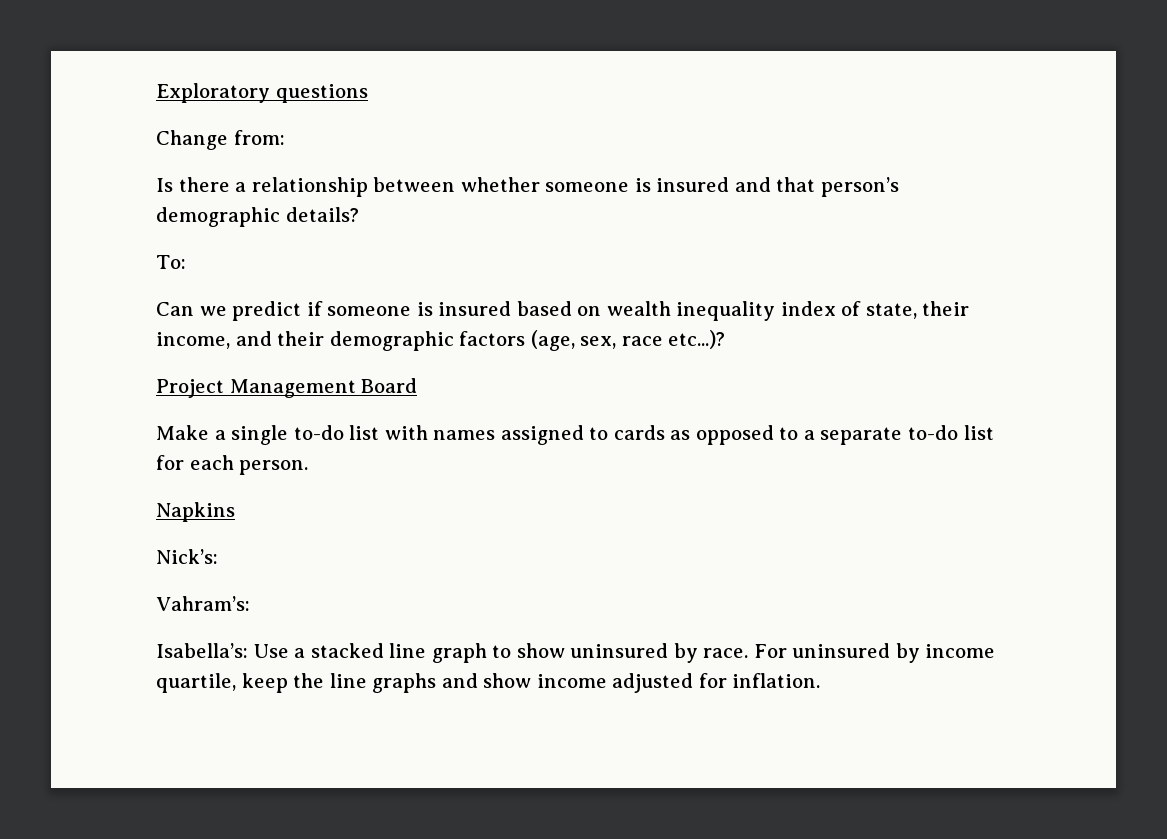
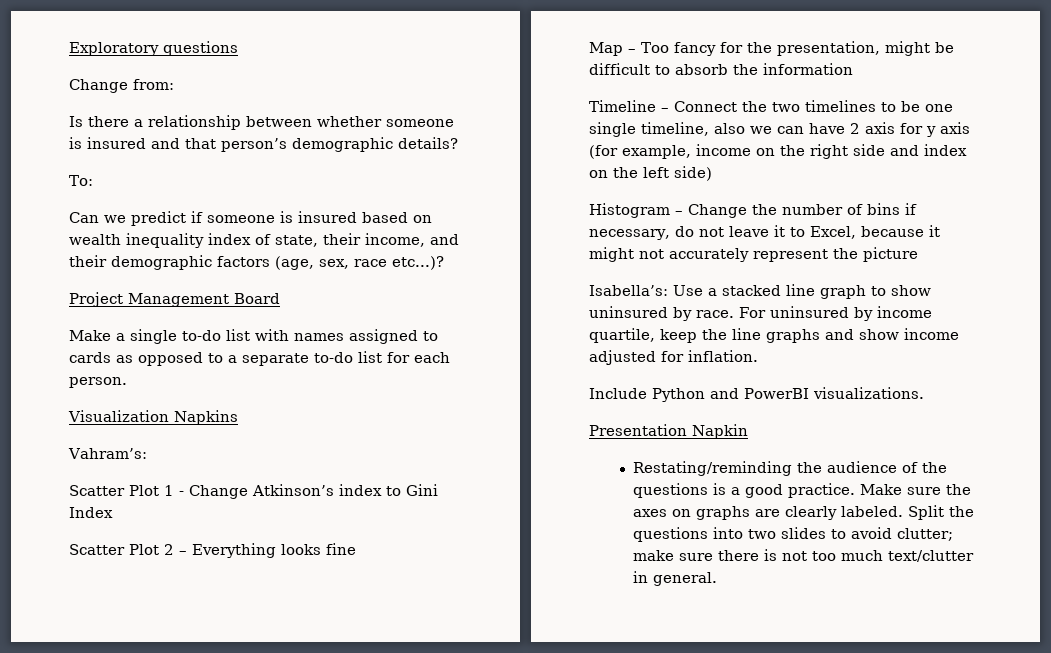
(309, 467) none -> [68,410,169,422] Visualization
[156,549,218,564] [156,596,250,611] Nick’s: // Vahram’s: -> [68,448,147,459] [69,484,438,499] [69,507,113,518] [69,543,356,558] [589,41,954,56] [589,63,853,75] [589,100,953,112] [589,122,970,137] [589,144,967,159] [589,166,712,181] [589,203,917,218] [589,225,940,240] [589,247,918,262] Vahram’s: // Scatter Plot 1 - Change Atkinson’s index to Gini Index // Scatter Plot 2 – Everything looks fine // Map – Too fancy for the presentation, might be difficult to absorb the information // Timeline – Connect the two timelines to be one single timeline, also we can have 2 axis for y axis (for example, income on the right side and index on the left side) // Histogram – Change the number of bins if necessary, do not leave it to Excel, because it might not accurately represent the picture
(821, 680) none -> [589,387,924,402] [589,424,748,439] [632,461,947,476] [632,483,971,498] [632,505,974,520] [632,527,953,542] [632,549,974,562] [632,571,717,586] // Include Python and PowerBI visualizations. // Presentation Napkin // Restating/reminding the audience of the questions is a good practice. Make sure the axes on graphs are clearly labeled. Split the questions into two slides to avoid clutter; make sure there is not too much text/clutter in general.

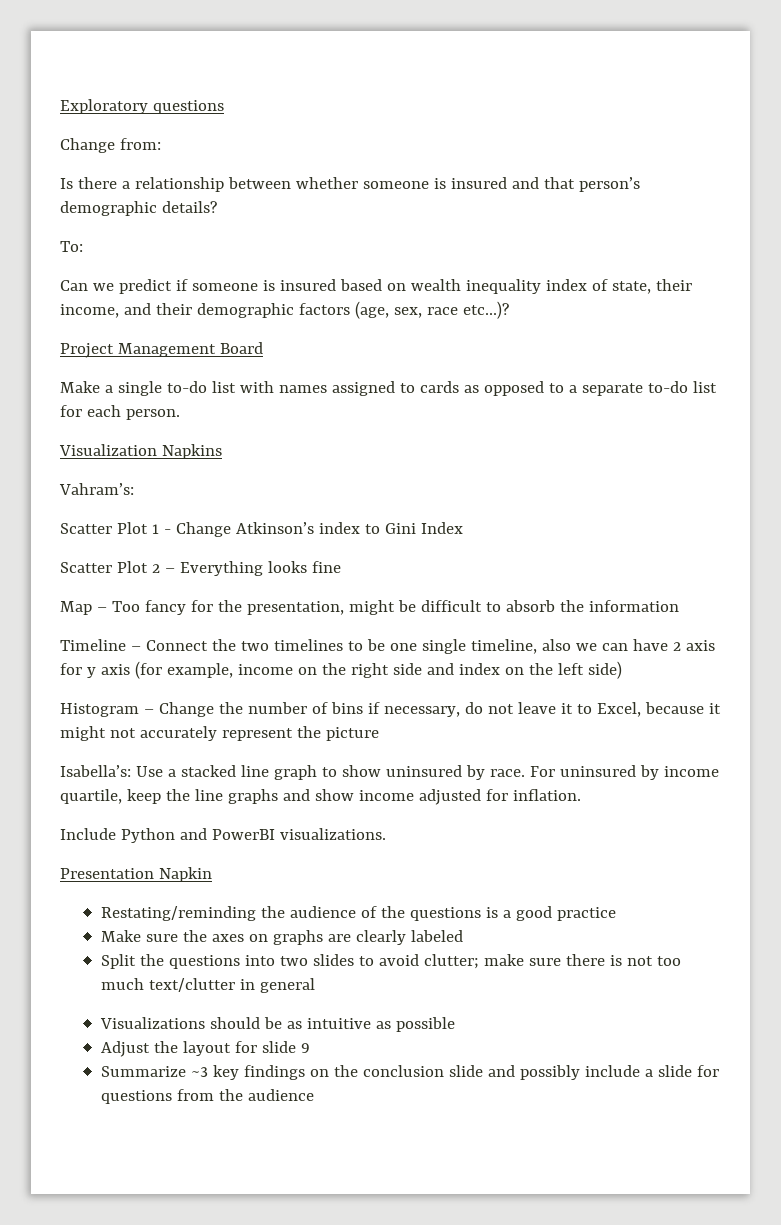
[787,483,855,498] practice. -> [556,907,616,921] practice //
[840,506,903,517] labeled. -> [410,930,463,942] labeled //
[652,572,717,586] general. -> [259,978,315,993] [99,1017,455,1032] [100,1041,310,1057] [100,1065,719,1080] [100,1089,314,1104] general // Visualizations should be as intuitive as possible // Adjust the layout for slide 9 // Summarize ~3 key findings on the conclusion slide and possibly include a slide for questions from the audience

